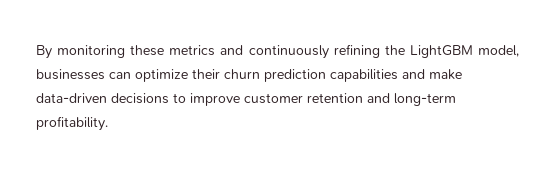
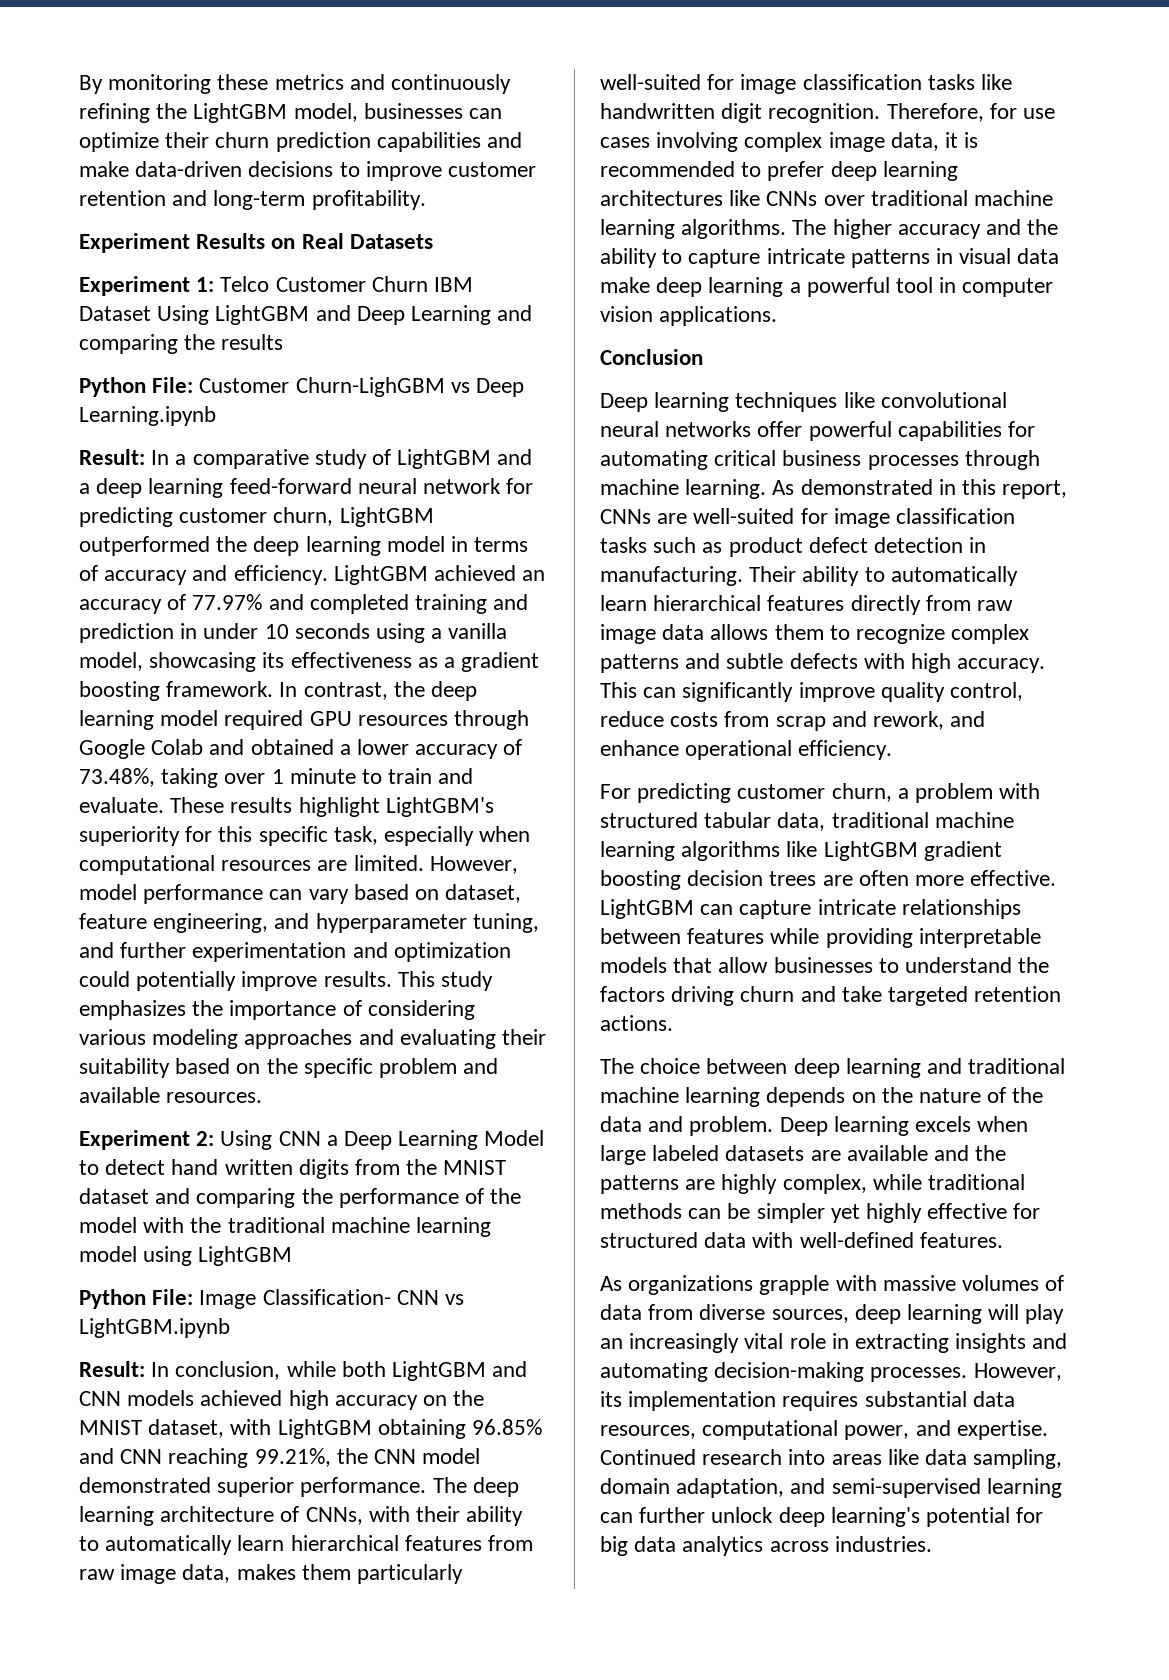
(108, 123) none -> [79,233,433,253] [79,276,474,296] [79,305,533,325] [79,334,284,354] [79,377,525,397] [79,406,216,426] [79,449,533,469] [79,478,534,498] [79,507,434,527] [79,536,529,556] [79,565,546,585] [79,594,529,614] [79,623,508,643] [79,652,540,672] [79,681,478,701] [79,710,530,730] [79,739,523,759] [79,768,474,788] [79,797,494,817] [79,826,531,846] [79,855,518,875] [79,884,522,904] [79,913,539,933] [79,942,511,962] [79,971,494,991] [79,1000,475,1020] [79,1029,547,1049] [79,1058,499,1078] [79,1087,263,1103] [79,1130,545,1150] [79,1159,507,1179] [79,1188,522,1208] [79,1217,492,1237] [79,1246,293,1266] [79,1289,465,1309] [79,1318,230,1338] [79,1361,528,1381] [79,1390,485,1410] [79,1419,543,1439] [79,1448,481,1468] [79,1477,519,1497] [79,1506,524,1526] [79,1535,534,1555] [79,1564,464,1584] [600,74,1013,94] [600,103,1056,123] [600,132,979,152] [600,161,958,181] [600,190,1054,206] [600,219,1059,239] [600,248,1060,268] [600,277,1054,297] [600,306,778,326] [600,349,703,365] [600,392,1007,412] [600,421,1036,441] [600,450,1040,470] [600,479,1068,499] [600,508,1016,528] [600,537,987,557] [600,566,1018,586] [600,595,1014,615] [600,624,1030,644] [600,653,1046,673] [600,682,1024,702] [600,711,986,731] [600,740,893,760] [600,783,1041,803] [600,812,1014,831] [600,841,1002,861] [600,870,1057,890] [600,899,1021,919] [600,928,1041,948] [600,957,1050,973] [600,986,1062,1006] [600,1015,673,1031] [600,1058,1066,1078] [600,1087,1044,1107] [600,1116,1029,1136] [600,1145,1007,1165] [600,1174,1026,1194] [600,1203,1041,1223] [600,1232,1003,1248] [600,1275,1065,1295] [600,1304,1065,1324] [600,1333,1068,1353] [600,1362,1062,1382] [600,1391,1015,1411] [600,1420,1048,1440] [600,1449,1063,1469] [600,1478,1062,1498] [600,1507,1044,1527] [600,1536,932,1556] // Experiment Results on Real Datasets // Experiment 1: Telco Customer Churn IBM Dataset Using LightGBM and Deep Learning and comparing the results // Python File: Customer Churn-LighGBM vs Deep Learning.ipynb // Result: In a comparative study of LightGBM and a deep learning feed-forward neural network for predicting customer churn, LightGBM outperformed the deep learning model in terms of accuracy and efficiency. LightGBM achieved an accuracy of 77.97% and completed training and prediction in under 10 seconds using a vanilla model, showcasing its effectiveness as a gradient boosting framework. In contrast, the deep learning model required GPU resources through Google Colab and obtained a lower accuracy of 73.48%, taking over 1 minute to train and evaluate. These results highlight LightGBM's superiority for this specific task, especially when computational resources are limited. However, model performance can vary based on dataset, feature engineering, and hyperparameter tuning, and further experimentation and optimization could potentially improve results. This study emphasizes the importance of considering various modeling approaches and evaluating their suitability based on the specific problem and available resources. // Experiment 2: Using CNN a Deep Learning Model to detect hand written digits from the MNIST dataset and comparing the performance of the model with the traditional machine learning model using LightGBM // Python File: Image Classification- CNN vs LightGBM.ipynb // Result: In conclusion, while both LightGBM and CNN models achieved high accuracy on the MNIST dataset, with LightGBM obtaining 96.85% and CNN reaching 99.21%, the CNN model demonstrated superior performance. The deep learning architecture of CNNs, with their ability to automatically learn hierarchical features from raw image data, makes them particularly well-suited for image classification tasks like handwritten digit recognition. Therefore, for use cases involving complex image data, it is recommended to prefer deep learning architectures like CNNs over traditional machine learning algorithms. The higher accuracy and the ability to capture intricate patterns in visual data make deep learning a powerful tool in computer vision applications. // Conclusion // Deep learning techniques like convolutional neural networks offer powerful capabilities for automating critical business processes through machine learning. As demonstrated in this report, CNNs are well-suited for image classification tasks such as product defect detection in manufacturing. Their ability to automatically learn hierarchical features directly from raw image data allows them to recognize complex patterns and subtle defects with high accuracy. This can significantly improve quality control, reduce costs from scrap and rework, and enhance operational efficiency. // For predicting customer churn, a problem with structured tabular data, traditional machine learning algorithms like LightGBM gradient boosting decision trees are often more effective. LightGBM can capture intricate relationships between features while providing interpretable models that allow businesses to understand the factors driving churn and take targeted retention actions. // The choice between deep learning and traditional machine learning depends on the nature of the data and problem. Deep learning excels when large labeled datasets are available and the patterns are highly complex, while traditional methods can be simpler yet highly effective for structured data with well-defined features. // As organizations grapple with massive volumes of data from diverse sources, deep learning will play an increasingly vital role in extracting insights and automating decision-making processes. However, its implementation requires substantial data resources, computational power, and expertise. Continued research into areas like data sampling, domain adaptation, and semi-supervised learning can further unlock deep learning's potential for big data analytics across industries.

